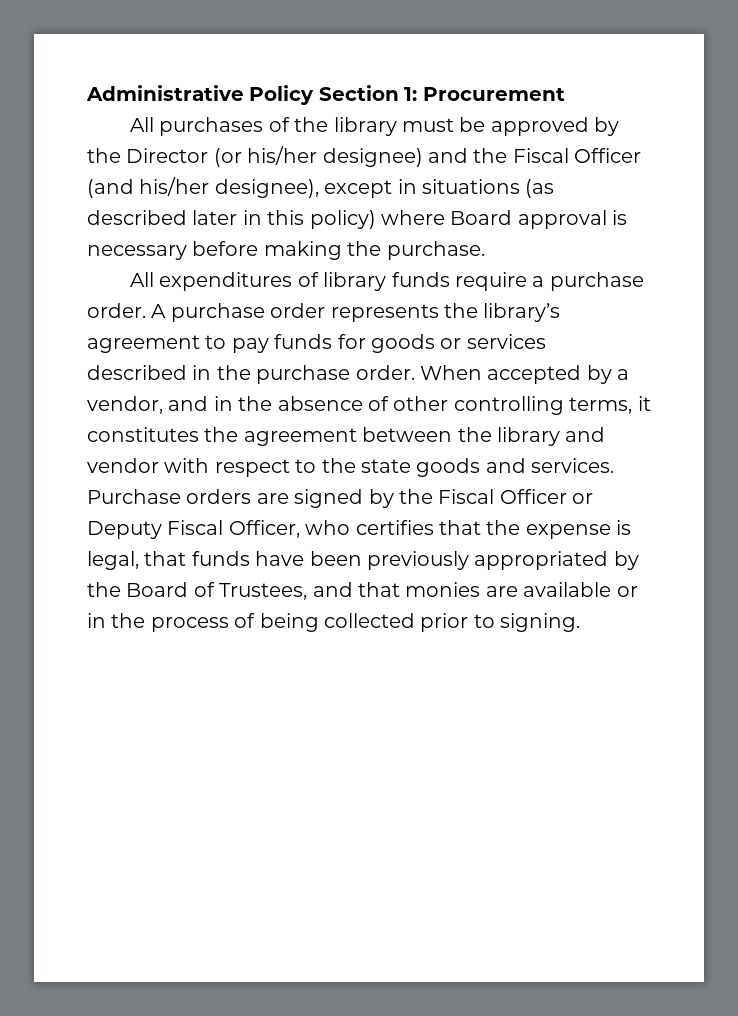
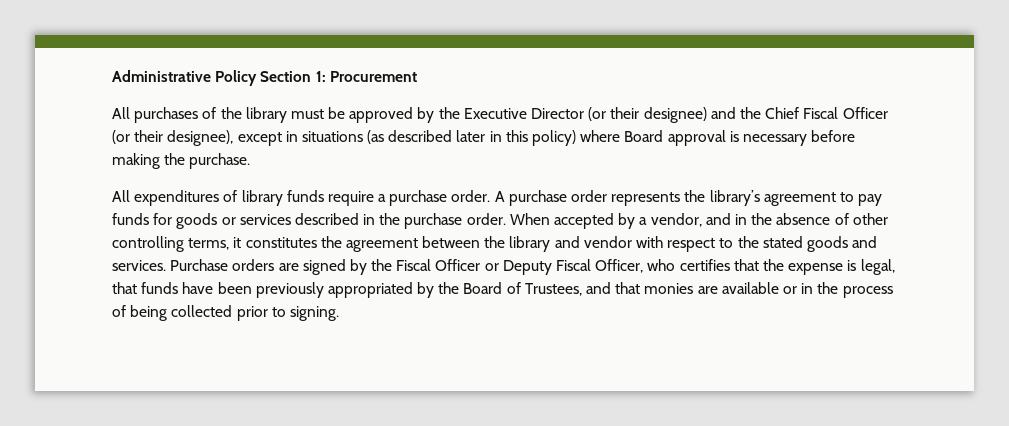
(121, 155) none -> [463,108,527,119] Executive
[247,146,318,165] his/her -> [610,107,640,119] their
[512,148,642,163] [87,177,210,198] Fiscal Officer (and his/her -> [765,107,888,119] [112,130,164,144] Chief Fiscal Officer (or their
[361,459,411,473] state -> [762,236,803,248] stated

